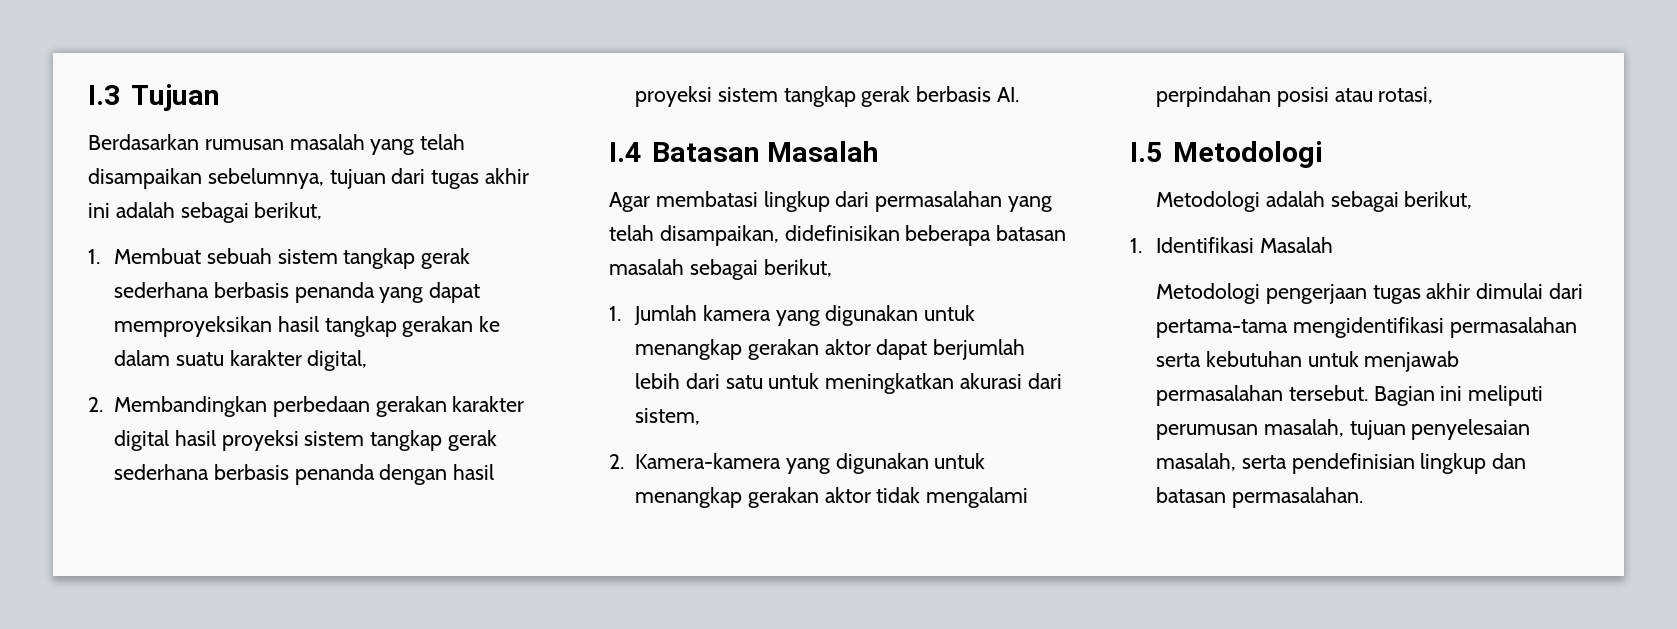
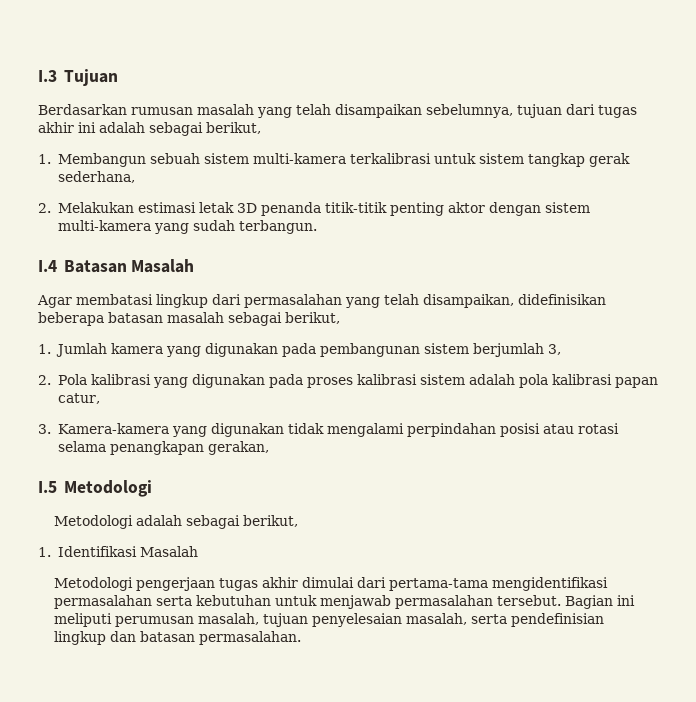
[114,248,202,264] Membuat -> [57,153,146,167] Membangun
[343,248,471,269] [114,282,481,303] [114,316,501,337] [114,350,368,371] [88,396,525,417] [114,430,498,451] [114,464,495,485] [635,86,1020,107] tangkap gerak sederhana berbasis penanda yang dapat memproyeksikan hasil tangkap gerakan ke dalam suatu karakter digital, // 2. Membandingkan perbedaan gerakan karakter digital hasil proyeksi sistem tangkap gerak sederhana berbasis penanda dengan hasil proyeksi sistem tangkap gerak berbasis AI. -> [252,153,630,167] [57,171,135,183] [38,202,590,216] [57,220,317,234] multi-kamera terkalibrasi untuk sistem tangkap gerak sederhana, // 2. Melakukan estimasi letak 3D penanda titik-titik penting aktor dengan sistem multi-kamera yang sudah terbangun.
[924,305,976,321] [635,339,1026,360] [635,373,1062,394] [635,408,701,425] [609,453,986,474] [635,487,871,508] untuk menangkap gerakan aktor dapat berjumlah lebih dari satu untuk meningkatkan akurasi dari sistem, // 2. Kamera-kamera yang digunakan untuk menangkap gerakan aktor -> [281,343,561,357] [38,374,658,388] [57,393,100,404] [38,423,284,437] pada pembangunan sistem berjumlah 3, // 2. Pola kalibrasi yang digunakan pada proses kalibrasi sistem adalah pola kalibrasi papan catur, // 3. Kamera-kamera yang digunakan
[1378,87,1434,104] rotasi, -> [577,423,619,434] [57,441,269,455] rotasi selama penangkapan gerakan,

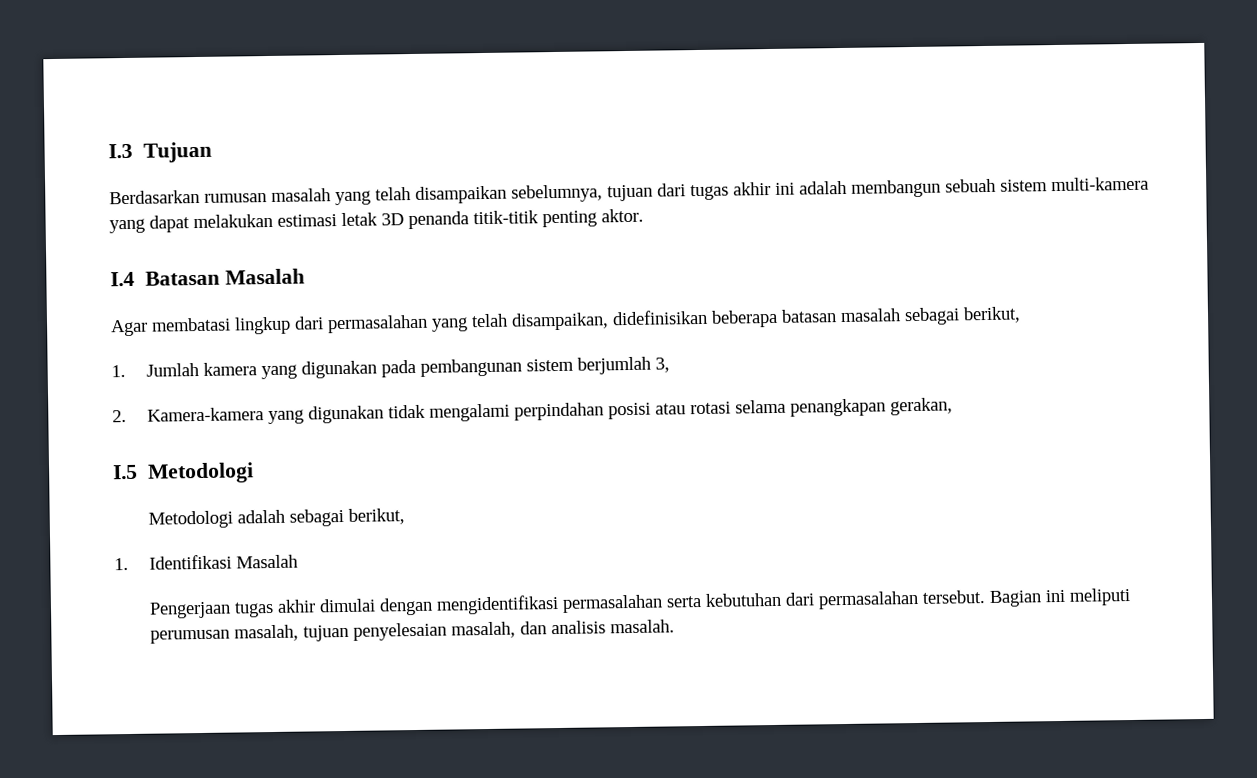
[149,122,261,136] [38,153,630,167] [57,171,135,183] [38,202,134,213] sebagai berikut, // 1. Membangun sebuah sistem multi-kamera terkalibrasi untuk sistem tangkap gerak sederhana, // 2. Melakukan -> [851,176,1149,198] [109,213,273,234] membangun sebuah sistem multi-kamera yang dapat melakukan
[447,202,590,216] [57,220,317,234] aktor dengan sistem multi-kamera yang sudah terbangun. -> [601,208,644,223] aktor.
[57,374,658,388] [57,393,100,404] [38,424,51,434] Pola kalibrasi yang digunakan pada proses kalibrasi sistem adalah pola kalibrasi papan catur, // 3. -> (127, 416) none
[53,577,215,591] Metodologi pengerjaan -> [149,601,232,619] Pengerjaan
[356,577,488,591] dari pertama-tama -> [379,597,434,616] dengan
[274,595,391,609] untuk menjawab -> [785,592,816,606] dari
[470,613,604,627] [53,631,301,645] serta pendefinisian lingkup dan batasan permasalahan. -> [520,619,676,635] dan analisis masalah.

